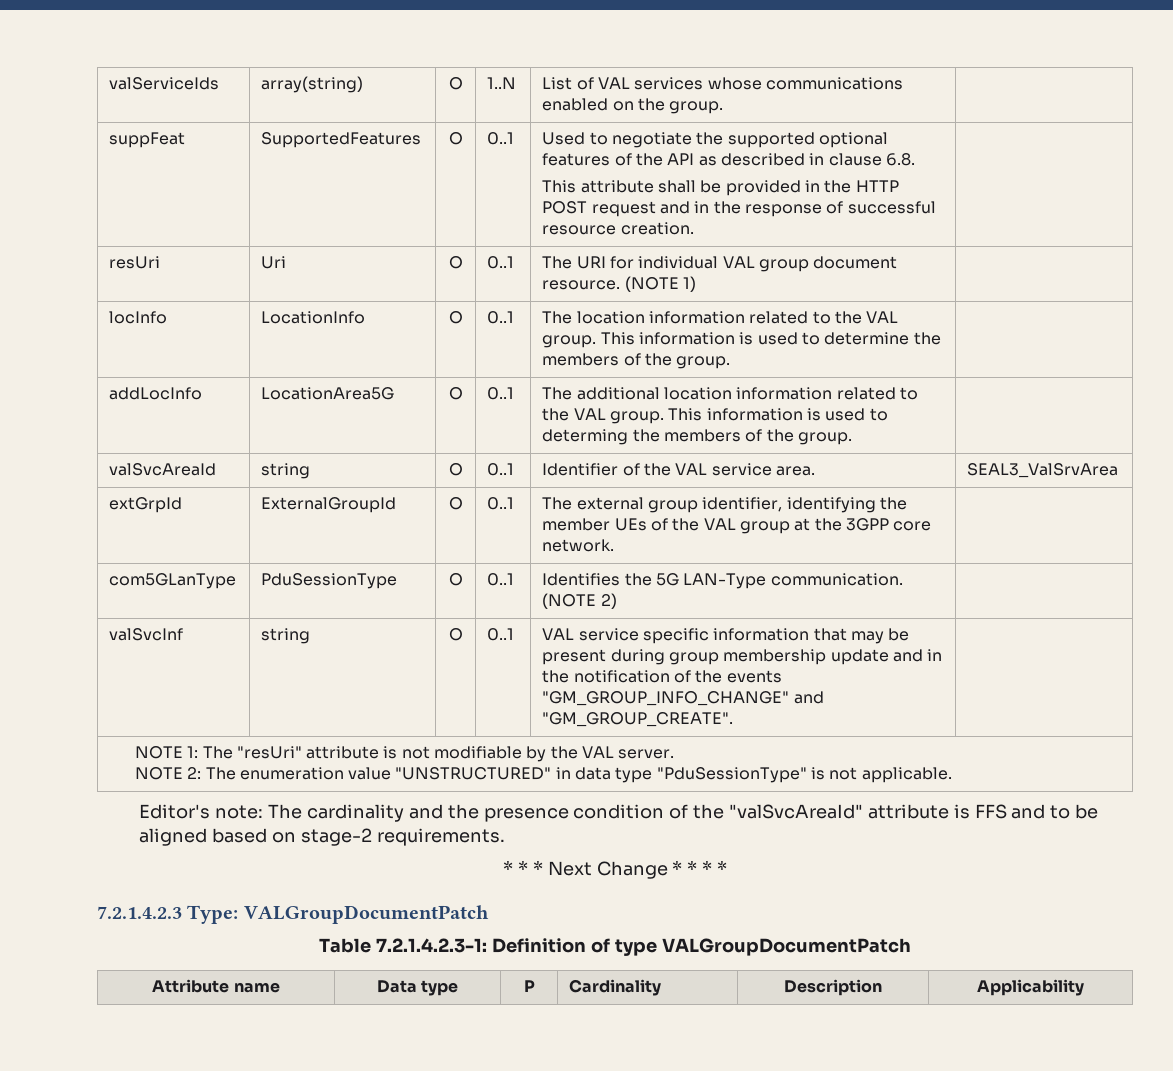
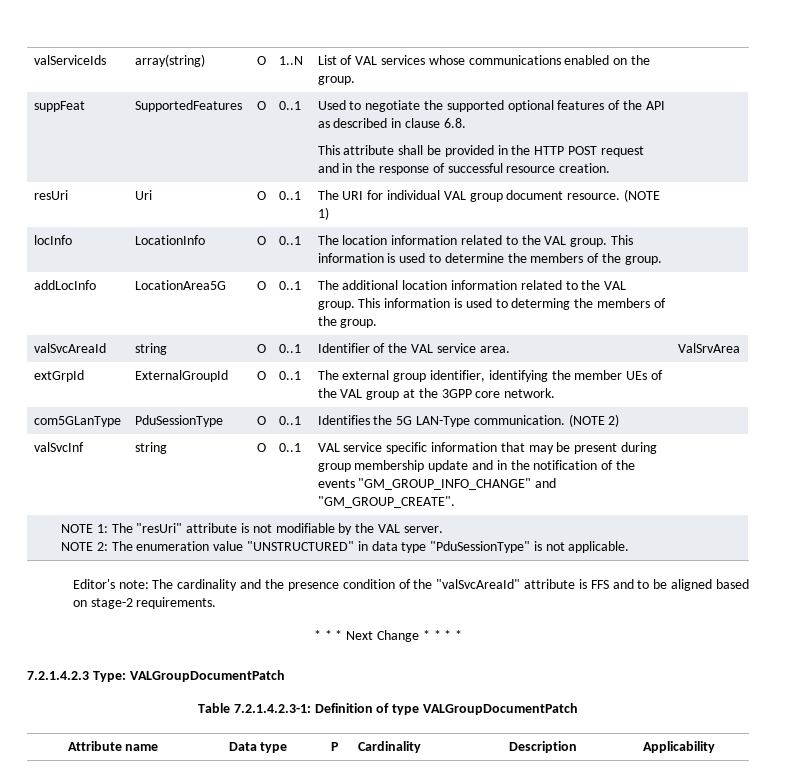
[967,463,1119,478] SEAL3_ValSrvArea -> [677,343,740,353] ValSrvArea

